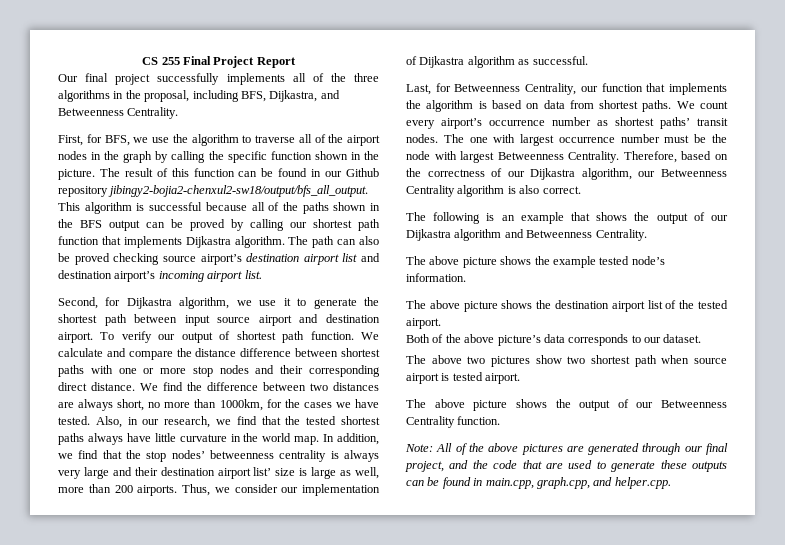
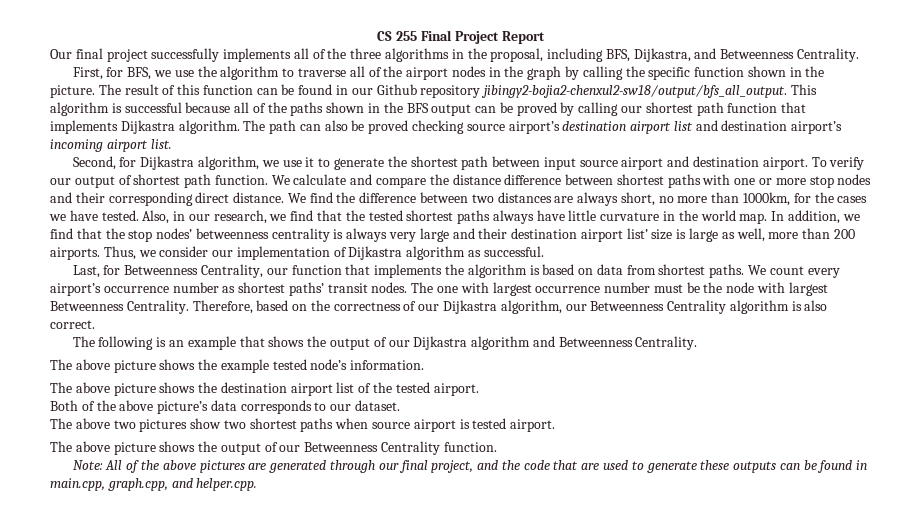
[634,355,657,367] path -> [300,418,334,432] paths

